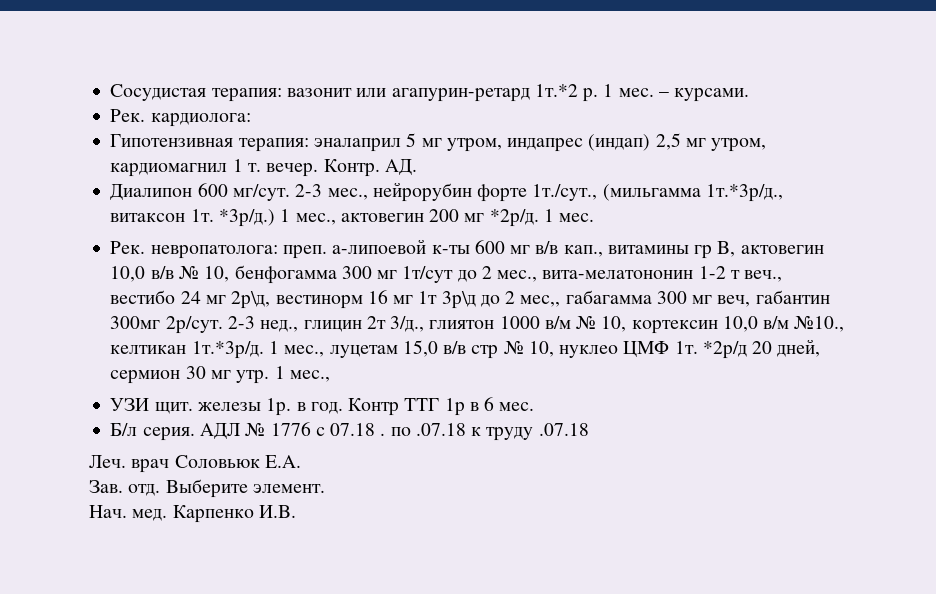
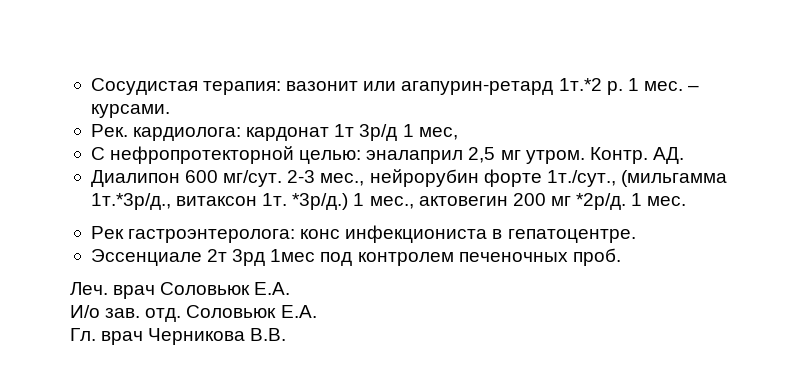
[110,133,767,152] [110,159,319,177] // Гипотензивная терапия: эналаприл 5 мг утром, индапрес (индап) 2,5 мг утром, кардиомагнил 1 т. вечер. -> [246,124,458,141] [90,146,585,164] кардонат 1т 3р/д 1 мес, // С нефропротекторной целью: эналаприл 2,5 мг утром.
[110,239,824,259] [110,265,783,284] [110,290,830,309] [110,316,845,334] [110,339,821,359] [110,366,330,384] [110,397,535,416] [110,422,589,441] [89,455,301,473] [89,479,325,498] [89,505,296,523] Рек. невропатолога: преп. а-липоевой к-ты 600 мг в/в кап., витамины гр В, актовегин 10,0 в/в № 10, бенфогамма 300 мг 1т/сут до 2 мес., вита-мелатононин 1-2 т веч., вестибо 24 мг 2р\д, вестинорм 16 мг 1т 3р\д до 2 мес,, габагамма 300 мг веч, габантин 300мг 2р/сут. 2-3 нед., глицин 2т 3/д., глиятон 1000 в/м № 10, кортексин 10,0 в/м №10., келтикан 1т.*3р/д. 1 мес., луцетам 15,0 в/в стр № 10, нуклео ЦМФ 1т. *2р/д 20 дней, сермион 30 мг утр. 1 мес., // УЗИ щит. железы 1р. в год. Контр ТТГ 1р в 6 мес. // Б/л серия. АДЛ № 1776 с 07.18 . по .07.18 к труду .07.18 // Леч. врач Соловьюк Е.А. // Зав. отд. Выберите элемент. // Нач. мед. Карпенко И.В. -> [90,225,636,243] [90,248,621,266] [70,282,291,299] [70,305,317,322] [70,328,287,345] Рек гастроэнтеролога: конс инфекциониста в гепатоцентре. // Эссенциале 2т 3рд 1мес под контролем печеночных проб. // Леч. врач Соловьюк Е.А. // И/о зав. отд. Соловьюк Е.А. // Гл. врач Черникова В.В.

